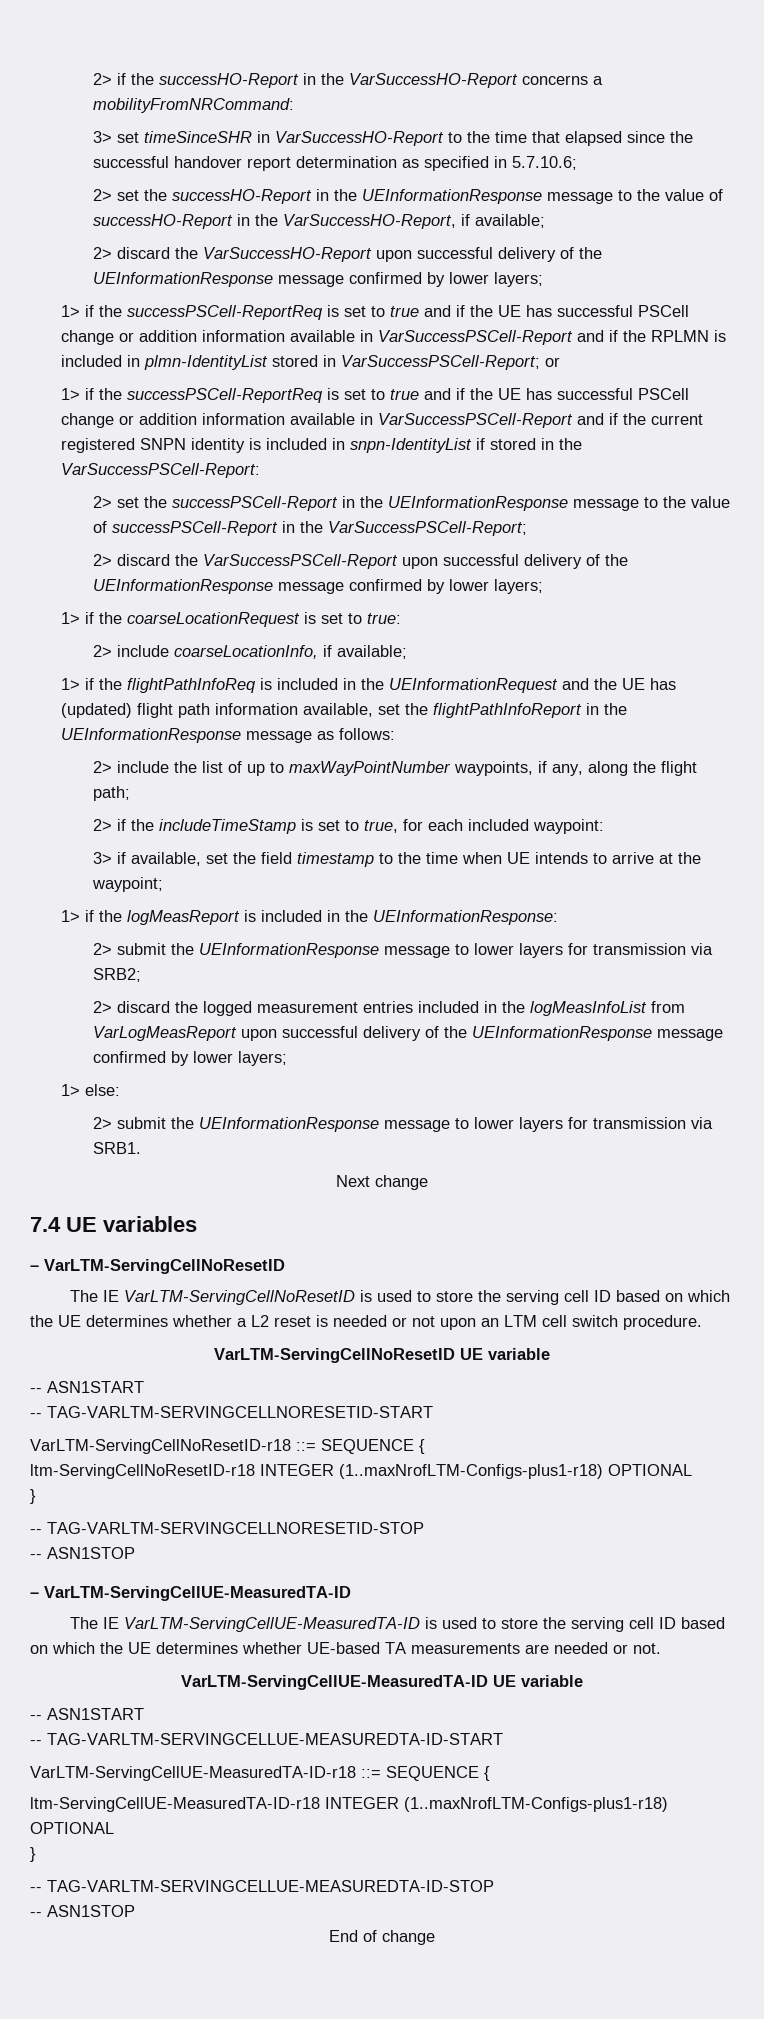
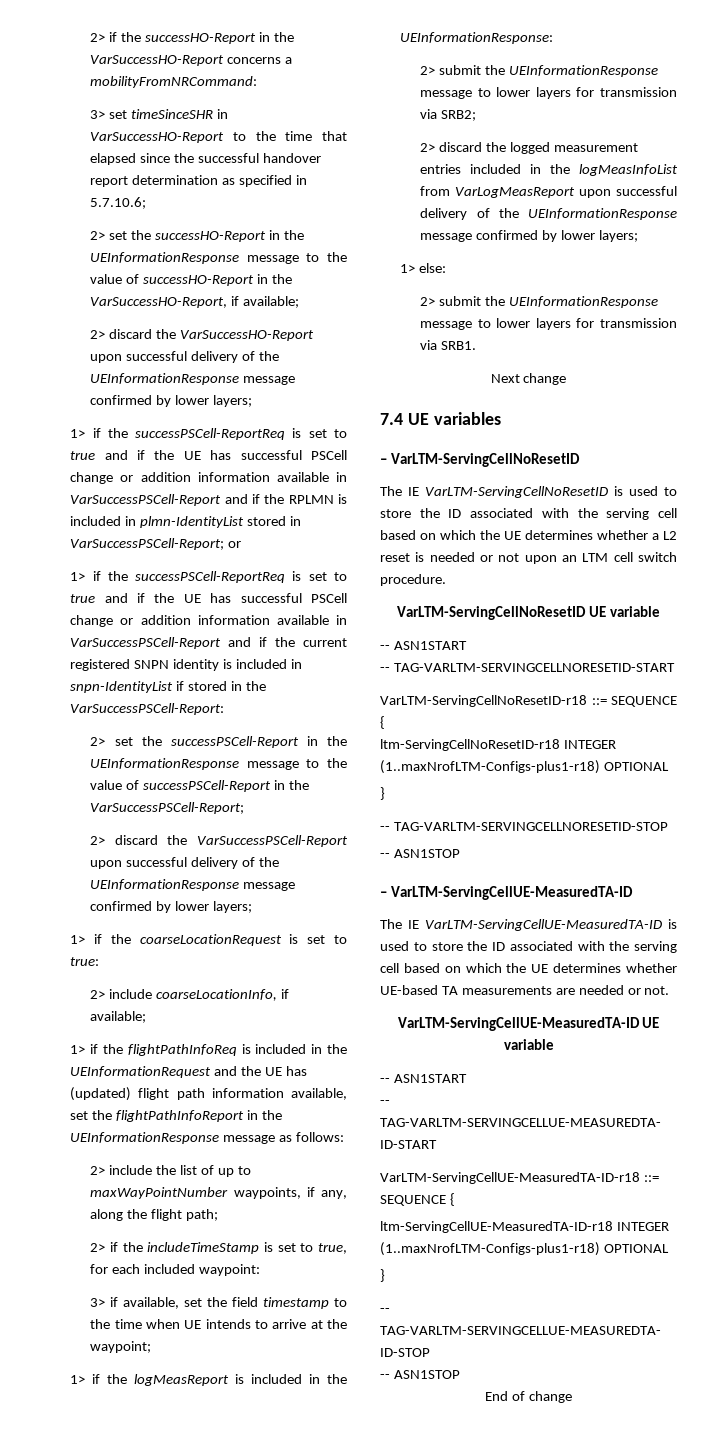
[505,1290,611,1305] serving cell ID -> [448,508,677,520] ID associated with the serving cell
[570,1617,676,1632] serving cell ID -> [492,941,677,953] [380,963,399,973] ID associated with the serving cell

